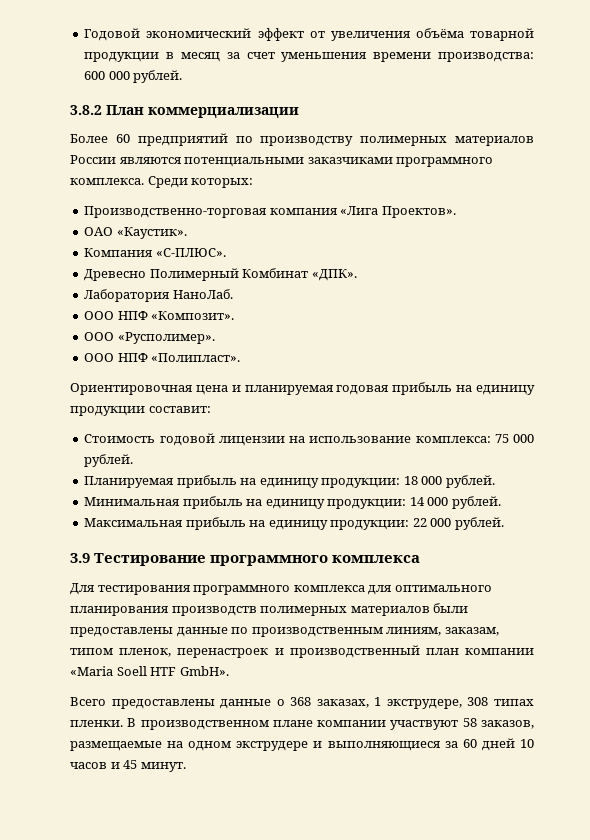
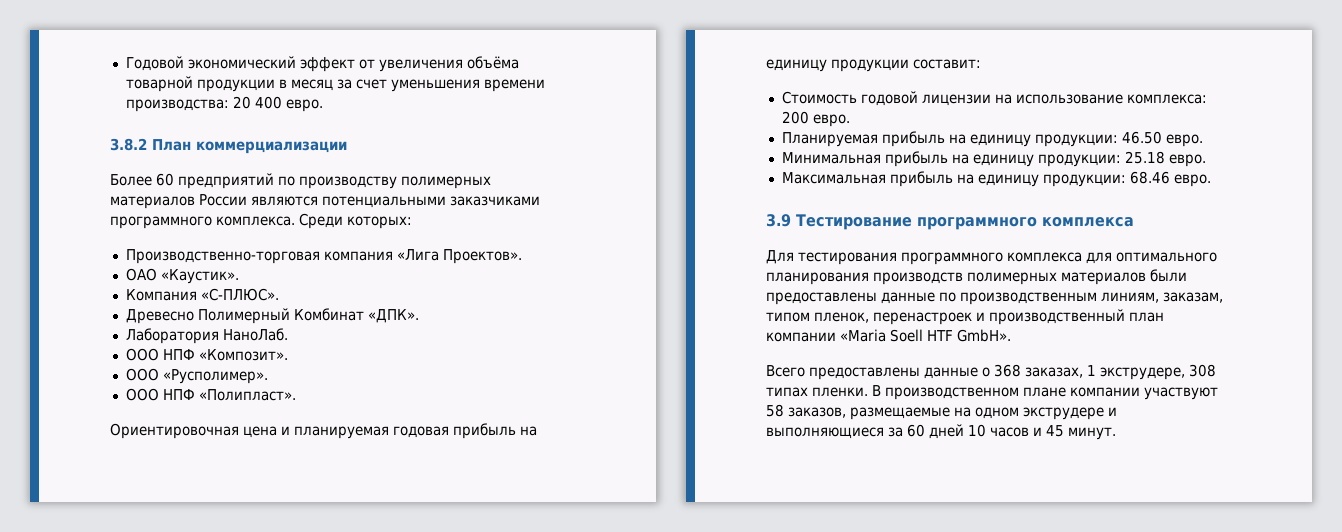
[84,70,183,83] 600 000 рублей. -> [232,96,323,112] 20 400 евро.
[494,434,534,443] [84,454,134,467] 75 000 рублей. -> [781,111,850,127] 200 евро.
[403,475,495,488] 18 000 рублей. -> [1121,131,1203,147] 46.50 евро.
[409,496,501,509] 14 000 рублей. -> [1124,151,1206,167] 25.18 евро.
[412,517,504,530] 22 000 рублей. -> [1129,171,1211,187] 68.46 евро.

